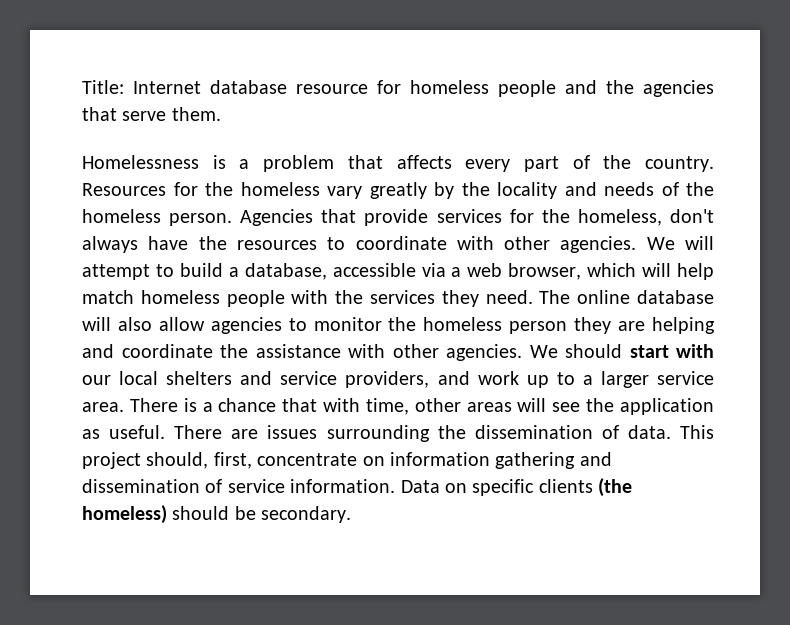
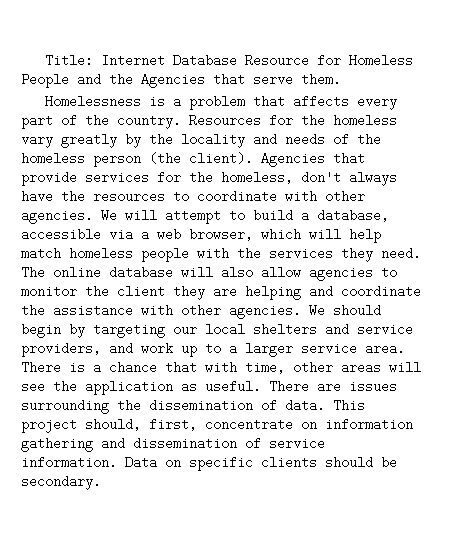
[210,80,556,97] database resource for homeless people -> [172,54,413,67] [21,73,69,88] Database Resource for Homeless People
[643,80,714,97] agencies -> [141,73,205,88] Agencies
[169,213,233,226] person. -> [93,152,253,167] person (the client).
[423,317,568,334] homeless person -> [117,285,165,298] client
[629,344,714,358] start with -> [21,323,165,338] begin by targeting
[598,478,633,497] [82,505,167,524] (the homeless) -> (317, 462) none

